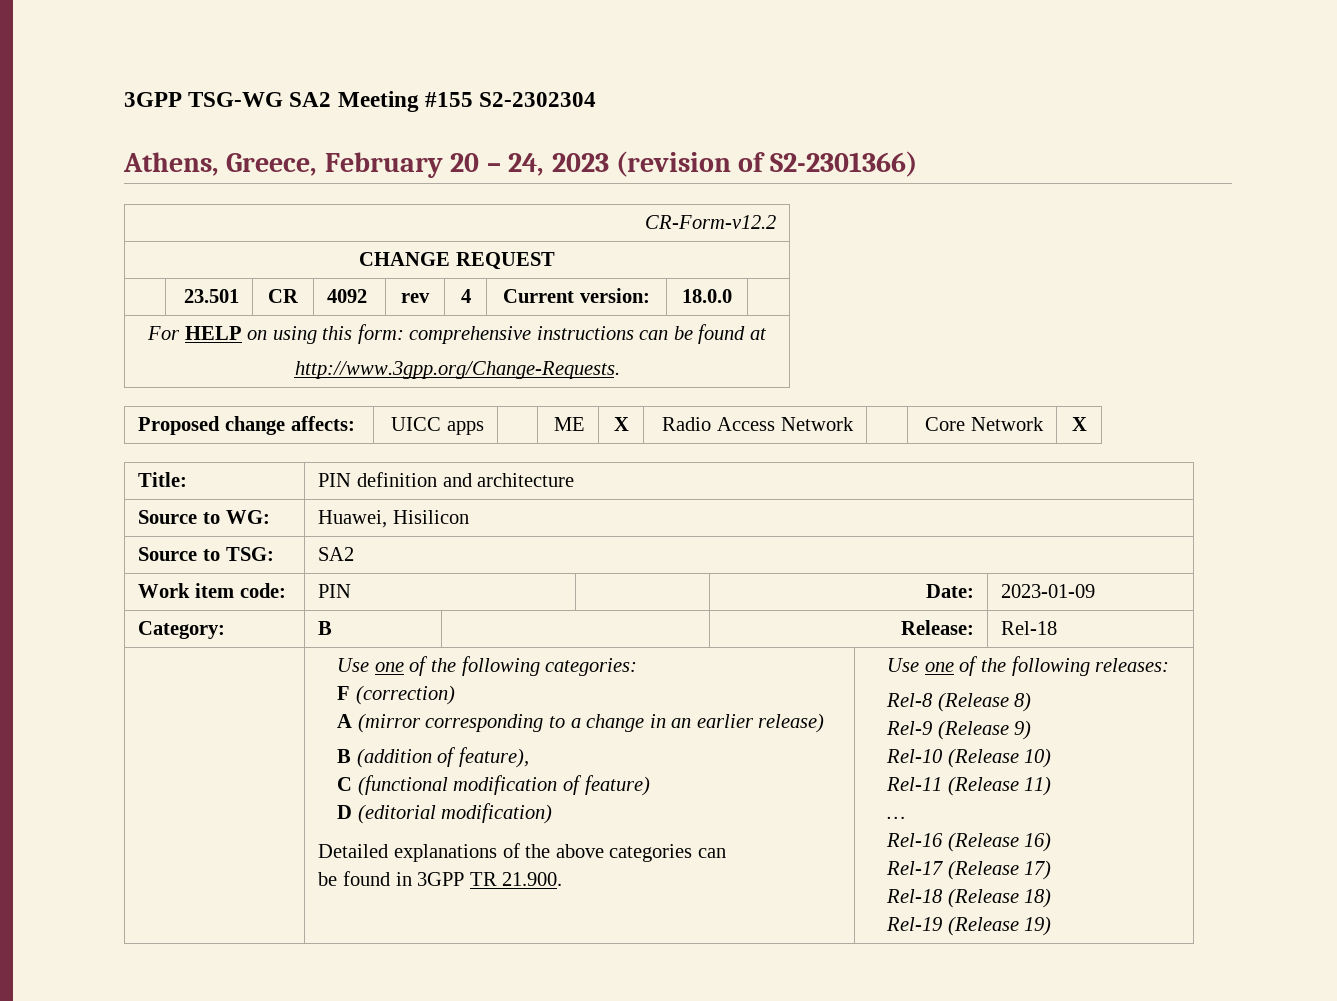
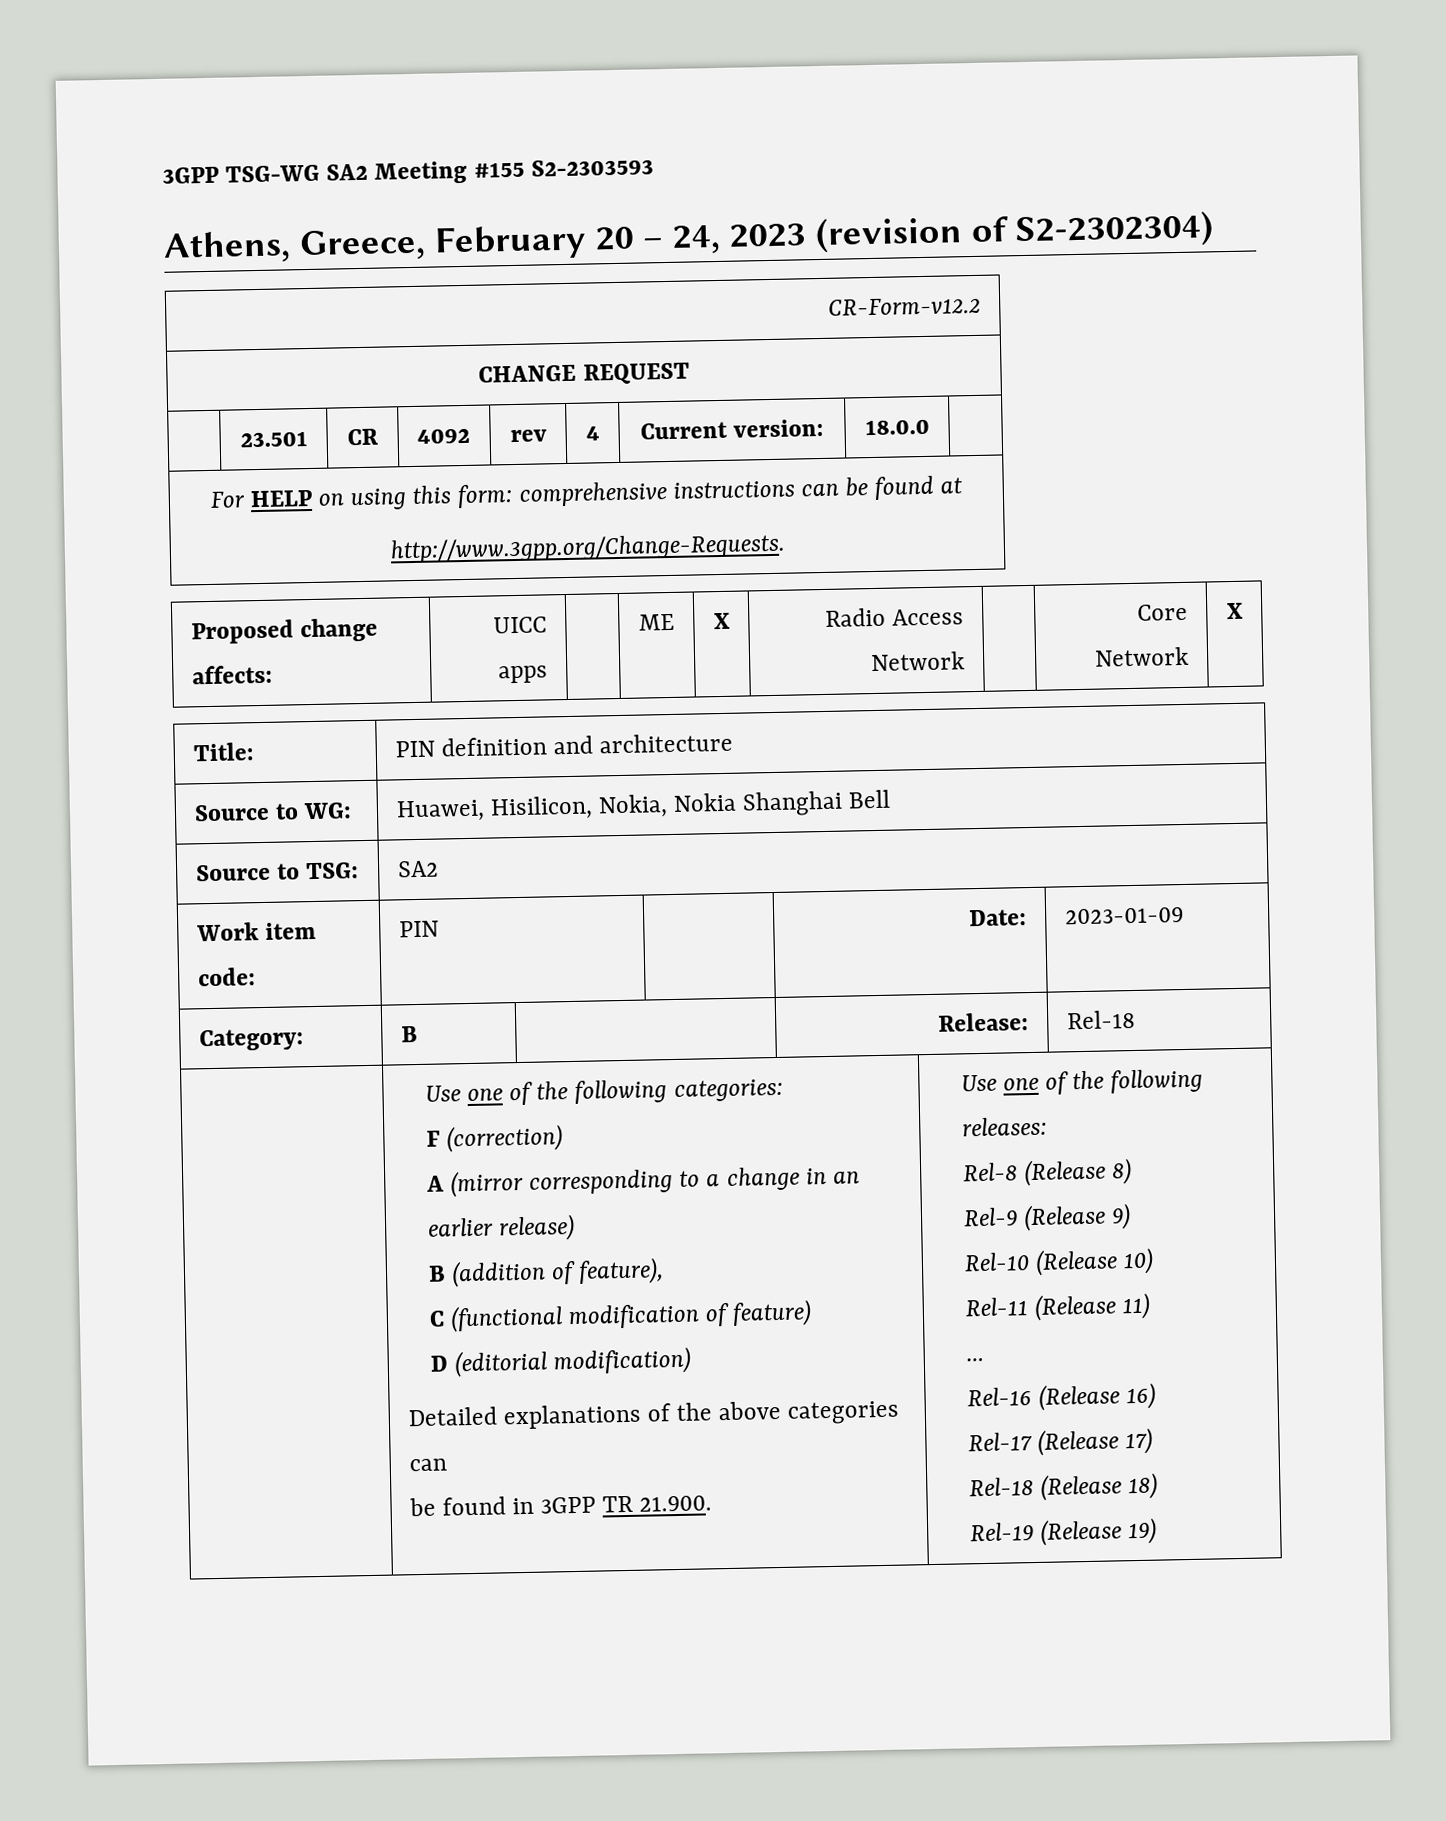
[479,92,597,107] S2-2302304 -> [530,158,654,177] S2-2303593
[769,151,917,177] S2-2301366) -> [1014,211,1214,250] S2-2302304)
[392,510,469,524] Hisilicon -> [489,789,892,821] Hisilicon, Nokia, Nokia Shanghai Bell

